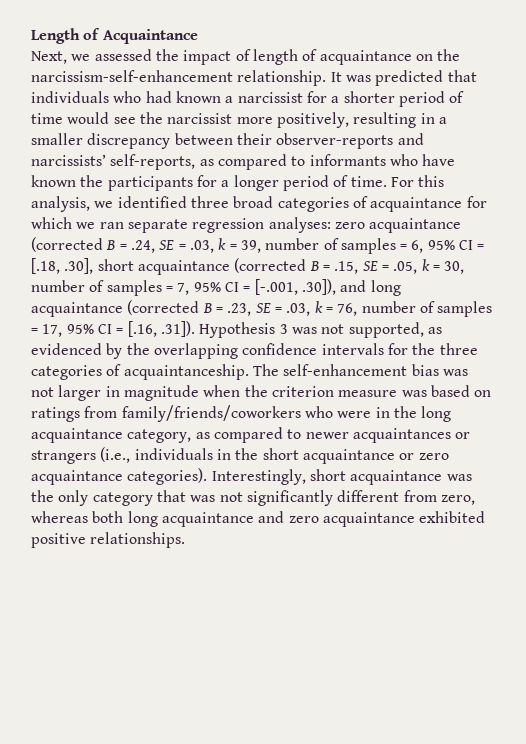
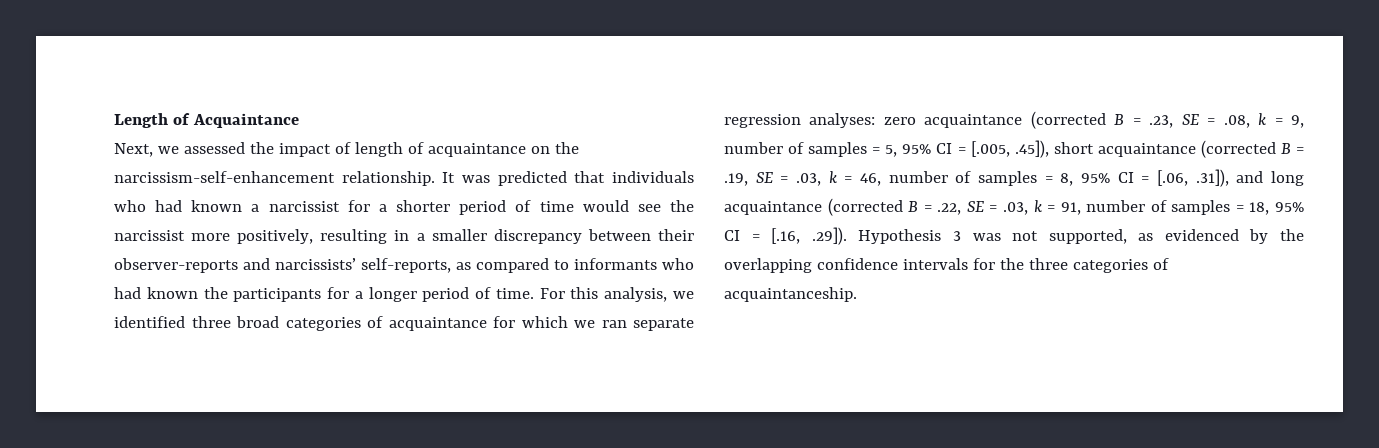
[422,154,456,166] have -> [114,287,141,299] had
[130,238,485,254] [31,258,465,275] [31,279,336,296] .24, SE = .03, k = 39, number of samples = 6, 95% CI = [.18, .30], short acquaintance (corrected B = .15, SE = .05, k = 30, number of samples = 7, 95% CI = [-.001, .30]), -> [1149,113,1304,128] [724,140,1304,158] [724,169,1229,187] .23, SE = .08, k = 9, number of samples = 5, 95% CI = [.005, .45]), short acquaintance (corrected B = .19, SE = .03, k = 46, number of samples = 8, 95% CI = [.06, .31]),
[227,301,493,317] [31,324,63,337] .23, SE = .03, k = 76, number of samples = 17, -> [937,200,1270,215] .22, SE = .03, k = 91, number of samples = 18,
[160,321,195,337] .31]). -> [811,227,847,245] .29]).
[252,364,468,376] [31,385,492,401] [31,405,452,422] [31,427,471,443] [31,447,449,464] [31,468,472,485] [31,490,475,506] [31,511,486,527] [31,532,186,548] The self-enhancement bias was not larger in magnitude when the criterion measure was based on ratings from family/friends/coworkers who were in the long acquaintance category, as compared to newer acquaintances or strangers (i.e., individuals in the short acquaintance or zero acquaintance categories). Interestingly, short acquaintance was the only category that was not significantly different from zero, whereas both long acquaintance and zero acquaintance exhibited positive relationships. -> (857, 294) none

